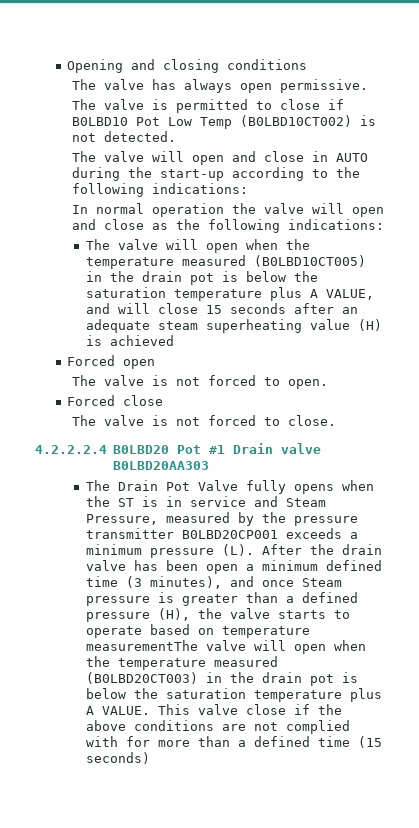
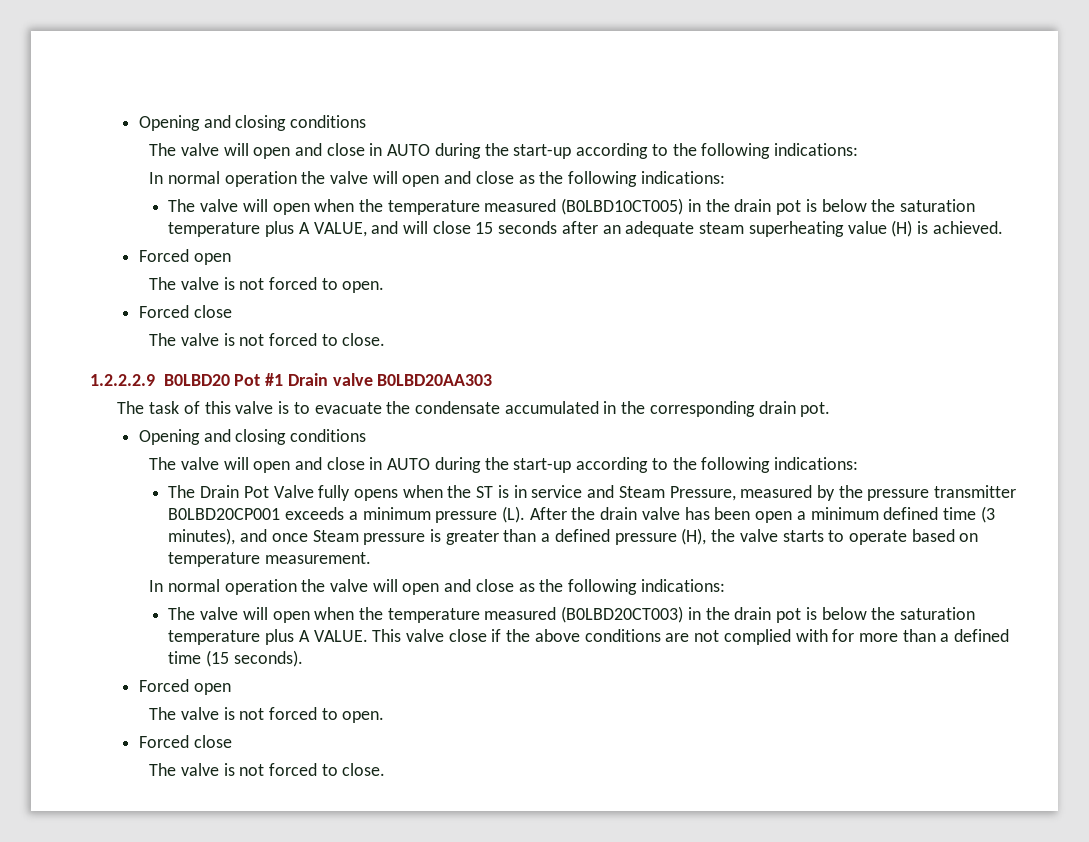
[67,59,308,73] [71,79,368,93] [71,99,344,113] [71,115,376,129] [71,131,176,142] Opening and closing conditions // The valve has always open permissive. // The valve is permitted to close if B0LBD10 Pot Low Temp (B0LBD10CT002) is not detected. -> [138,115,366,131] Opening and closing conditions
[109,335,174,346] achieved -> [932,221,1003,234] achieved.
[35,445,107,454] 4.2.2.2.4 -> [90,374,155,386] 1.2.2.2.9
(210, 465) none -> [117,401,831,417] [138,429,366,445] [149,457,858,473] // The task of this valve is to evacuate the condensate accumulated in the corresponding drain pot. // Opening and closing conditions // The valve will open and close in AUTO during the start-up according to the following indications:
[85,640,198,651] measurementThe -> [265,552,372,564] [149,579,725,595] [168,607,196,620] measurement. // In normal operation the valve will open and close as the following indications: // The
[85,752,150,764] seconds) -> [233,650,303,667] [138,679,231,695] [149,707,385,723] [138,735,232,748] [149,763,386,776] seconds). // Forced open // The valve is not forced to open. // Forced close // The valve is not forced to close.

